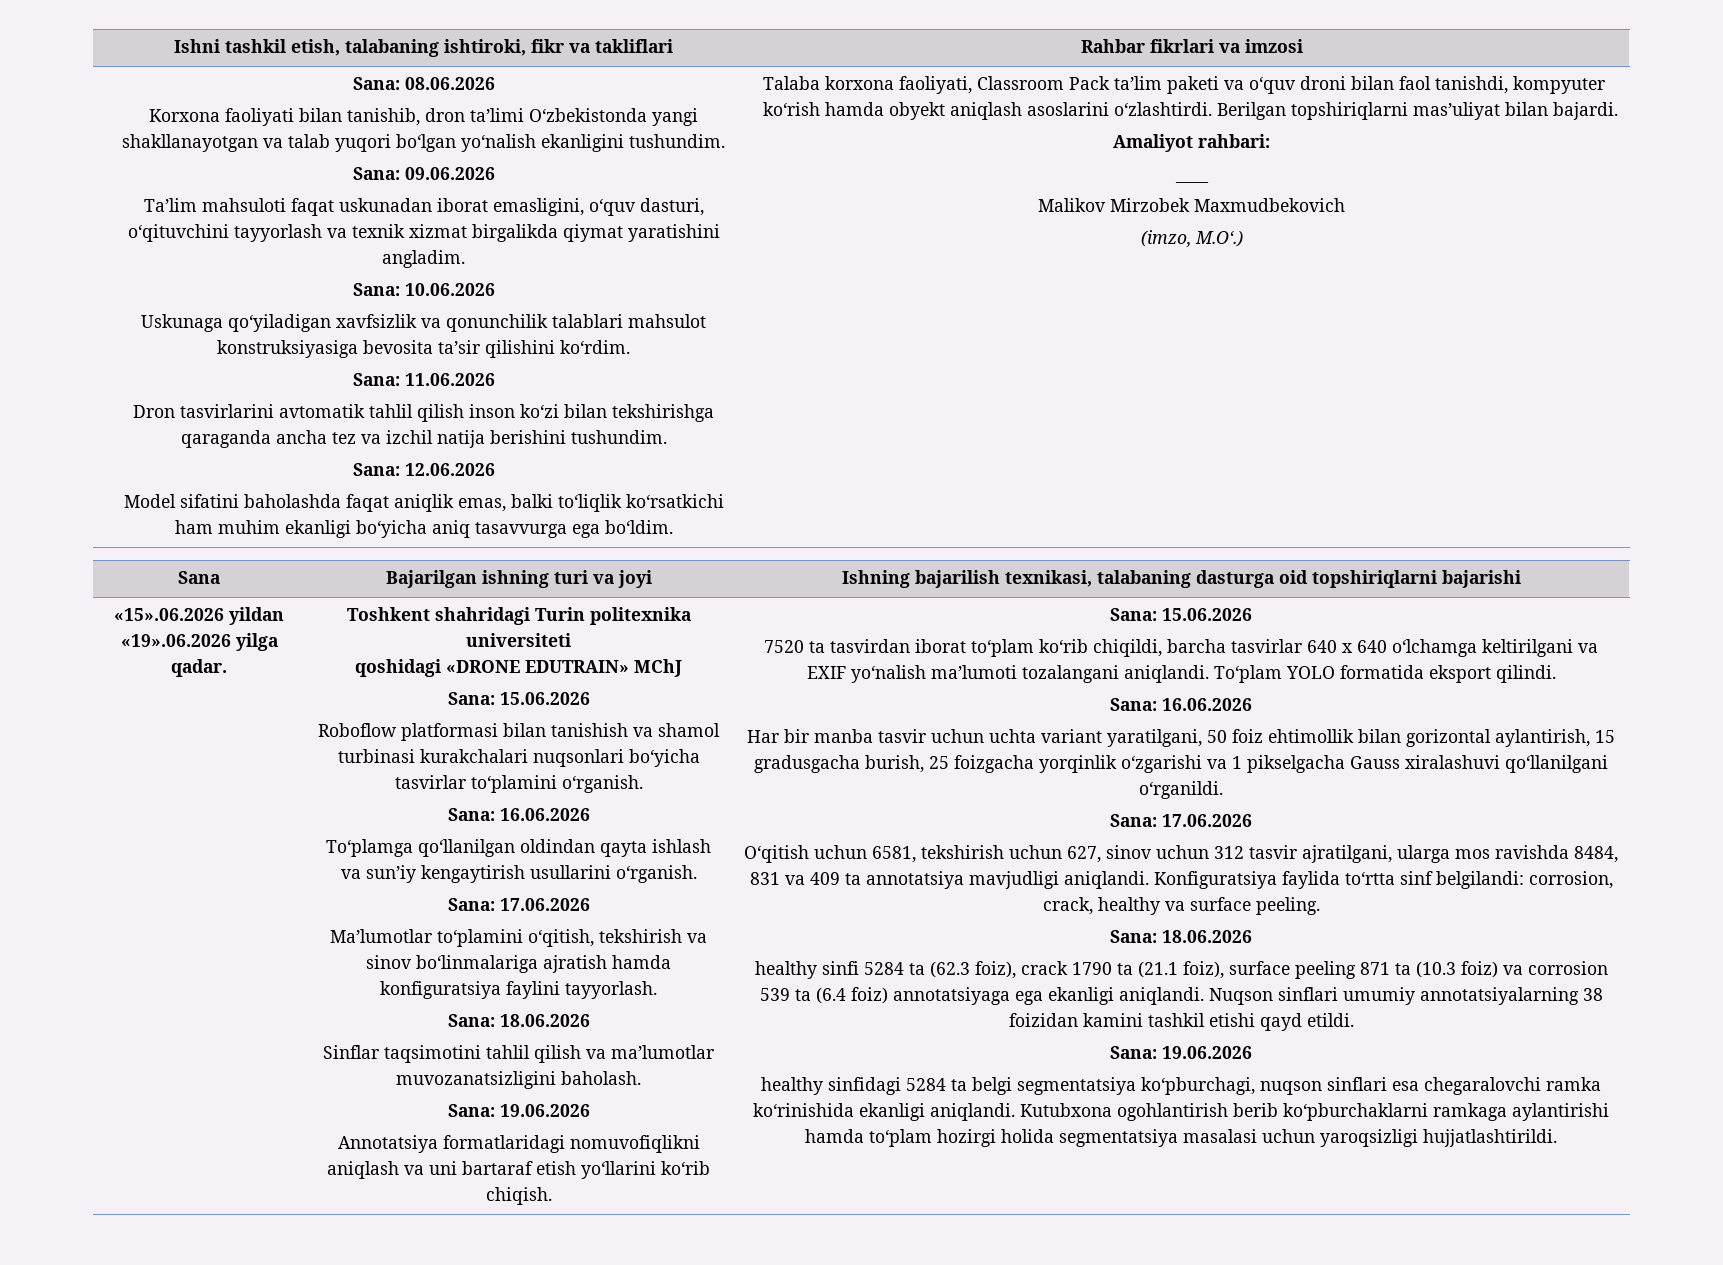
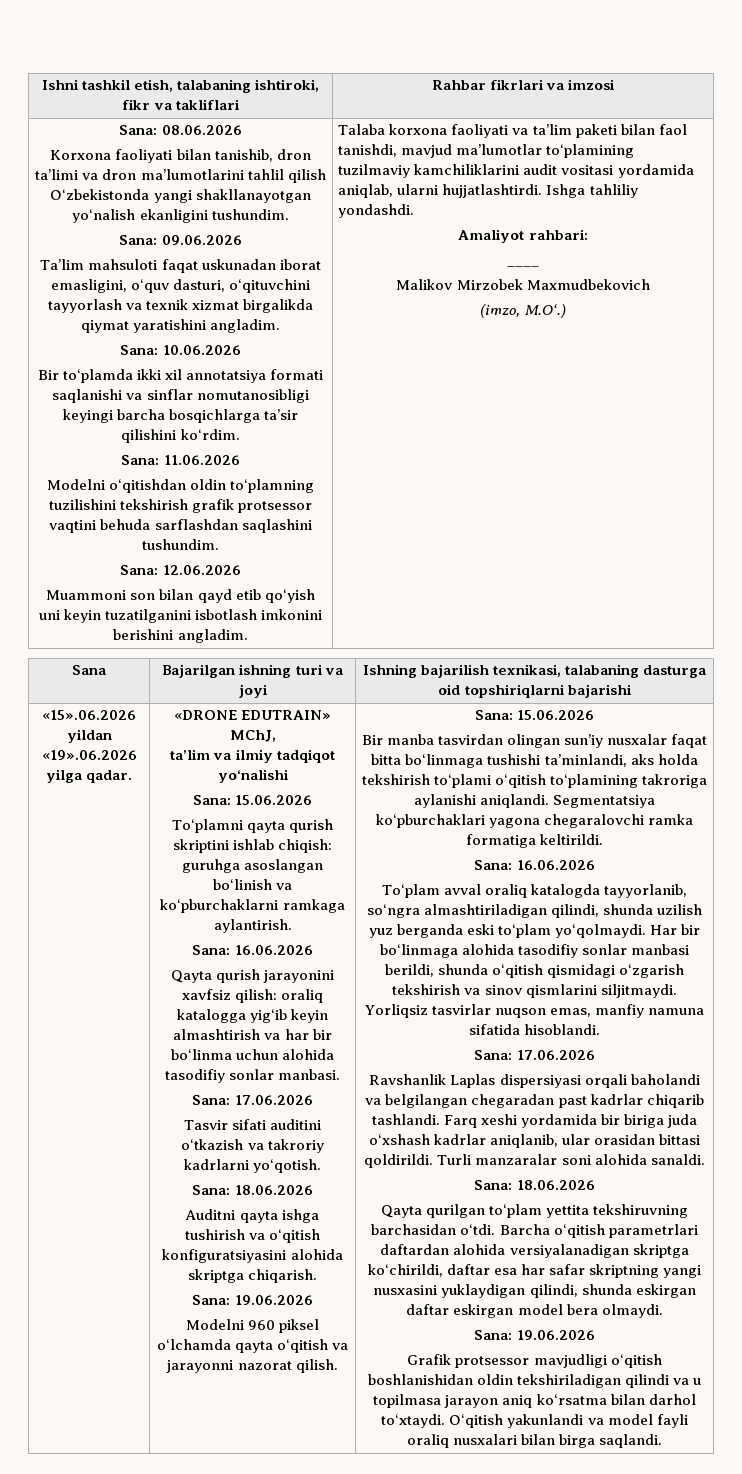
[529,108,699,126] [122,134,456,152] O‘zbekistonda yangi shakllanayotgan va talab yuqori bo‘lgan -> [82,169,326,183] [50,189,311,203] va dron ma’lumotlarini tahlil qilish O‘zbekistonda yangi shakllanayotgan
[141,314,707,332] [217,340,433,358] Uskunaga qo‘yiladigan xavfsizlik va qonunchilik talablari mahsulot konstruksiyasiga bevosita -> [37,369,324,383] [52,389,309,403] [62,409,261,423] Bir to‘plamda ikki xil annotatsiya formati saqlanishi va sinflar nomutanosibligi keyingi barcha bosqichlarga
[133,404,714,422] [180,430,667,448] [352,463,495,476] [123,494,724,512] [174,520,673,538] [763,76,1606,94] [763,102,1619,120] Dron tasvirlarini avtomatik tahlil qilish inson ko‘zi bilan tekshirishga qaraganda ancha tez va izchil natija berishini tushundim. // Sana: 12.06.2026 // Model sifatini baholashda faqat aniqlik emas, balki to‘liqlik ko‘rsatkichi ham muhim ekanligi bo‘yicha aniq tasavvurga ega bo‘ldim. | Talaba korxona faoliyati, Classroom Pack ta’lim paketi va o‘quv droni bilan faol tanishdi, kompyuter ko‘rish hamda obyekt aniqlash asoslarini o‘zlashtirdi. Berilgan topshiriqlarni mas’uliyat bilan bajardi. -> [46,479,315,493] [48,499,313,513] [49,519,312,533] [142,539,219,550] [120,565,241,575] [46,589,315,603] [38,609,323,623] [113,629,248,643] [338,124,687,138] [338,144,635,158] [338,164,694,178] [338,184,638,198] [338,204,415,218] Modelni o‘qitishdan oldin to‘plamning tuzilishini tekshirish grafik protsessor vaqtini behuda sarflashdan saqlashini tushundim. // Sana: 12.06.2026 // Muammoni son bilan qayd etib qo‘yish uni keyin tuzatilganini isbotlash imkonini berishini angladim. | Talaba korxona faoliyati va ta’lim paketi bilan faol tanishdi, mavjud ma’lumotlar to‘plamining tuzilmaviy kamchiliklarini audit vositasi yordamida aniqlab, ularni hujjatlashtirdi. Ishga tahliliy yondashdi.
[346,607,691,625] [466,633,571,647] [355,659,683,677] [447,692,590,705] [318,723,721,741] [337,749,700,767] [394,775,643,793] [447,808,590,821] [326,839,712,857] [340,865,697,883] [447,898,590,911] [330,929,708,947] [366,955,671,973] [380,981,657,999] [447,1014,590,1027] [323,1045,714,1063] [396,1071,641,1089] [447,1104,590,1117] [337,1135,700,1153] [327,1161,711,1179] [485,1187,552,1205] [1110,608,1252,621] [764,639,1598,657] [806,665,1556,683] [1110,698,1252,711] [747,729,1615,747] [754,755,1608,773] [1139,781,1223,799] [1110,814,1252,827] [744,845,1618,863] [749,871,1613,889] [1042,897,1320,915] [1110,930,1252,943] [754,961,1608,979] [759,987,1603,1005] [1008,1013,1354,1031] [1110,1046,1252,1059] [761,1077,1601,1095] [753,1103,1609,1121] [805,1129,1557,1147] Toshkent shahridagi Turin politexnika universiteti // qoshidagi «DRONE EDUTRAIN» MChJ // Sana: 15.06.2026 // Roboflow platformasi bilan tanishish va shamol turbinasi kurakchalari nuqsonlari bo‘yicha tasvirlar to‘plamini o‘rganish. // Sana: 16.06.2026 // To‘plamga qo‘llanilgan oldindan qayta ishlash va sun’iy kengaytirish usullarini o‘rganish. // Sana: 17.06.2026 // Ma’lumotlar to‘plamini o‘qitish, tekshirish va sinov bo‘linmalariga ajratish hamda konfiguratsiya faylini tayyorlash. // Sana: 18.06.2026 // Sinflar taqsimotini tahlil qilish va ma’lumotlar muvozanatsizligini baholash. // Sana: 19.06.2026 // Annotatsiya formatlaridagi nomuvofiqlikni aniqlash va uni bartaraf etish yo‘llarini ko‘rib chiqish. | Sana: 15.06.2026 // 7520 ta tasvirdan iborat to‘plam ko‘rib chiqildi, barcha tasvirlar 640 x 640 o‘lchamga keltirilgani va EXIF yo‘nalish ma’lumoti tozalangani aniqlandi. To‘plam YOLO formatida eksport qilindi. // Sana: 16.06.2026 // Har bir manba tasvir uchun uchta variant yaratilgani, 50 foiz ehtimollik bilan gorizontal aylantirish, 15 gradusgacha burish, 25 foizgacha yorqinlik o‘zgarishi va 1 pikselgacha Gauss xiralashuvi qo‘llanilgani o‘rganildi. // Sana: 17.06.2026 // O‘qitish uchun 6581, tekshirish uchun 627, sinov uchun 312 tasvir ajratilgani, ularga mos ravishda 8484, 831 va 409 ta annotatsiya mavjudligi aniqlandi. Konfiguratsiya faylida to‘rtta sinf belgilandi: corrosion, crack, healthy va surface peeling. // Sana: 18.06.2026 // healthy sinfi 5284 ta (62.3 foiz), crack 1790 ta (21.1 foiz), surface peeling 871 ta (10.3 foiz) va corrosion 539 ta (6.4 foiz) annotatsiyaga ega ekanligi aniqlandi. Nuqson sinflari umumiy annotatsiyalarning 38 foizidan kamini tashkil etishi qayd etildi. // Sana: 19.06.2026 // healthy sinfidagi 5284 ta belgi segmentatsiya ko‘pburchagi, nuqson sinflari esa chegaralovchi ramka ko‘rinishida ekanligi aniqlandi. Kutubxona ogohlantirish berib ko‘pburchaklarni ramkaga aylantirishi hamda to‘plam hozirgi holida segmentatsiya masalasi uchun yaroqsizligi hujjatlashtirildi. -> [173,710,332,720] [229,730,276,742] [170,749,335,763] [217,769,289,783] [192,795,313,805] [171,819,334,833] [172,839,333,853] [181,859,324,873] [212,879,293,890] [160,899,345,913] [213,919,292,933] [192,945,313,955] [170,969,335,983] [181,989,324,1003] [176,1009,329,1023] [173,1029,332,1040] [170,1049,335,1060] [164,1069,341,1083] [192,1095,313,1105] [183,1119,322,1130] [181,1139,324,1153] [183,1159,322,1173] [192,1185,313,1195] [185,1209,319,1223] [184,1229,321,1243] [162,1249,343,1263] [187,1269,318,1283] [192,1295,313,1305] [185,1319,320,1333] [156,1339,349,1353] [166,1359,338,1373] [474,710,595,720] [361,734,708,748] [371,754,698,768] [361,774,708,788] [413,794,656,808] [375,814,694,828] [465,834,604,848] [474,860,595,870] [381,884,688,898] [366,904,703,918] [368,924,701,938] [379,944,690,958] [384,964,685,978] [392,984,677,998] [364,1004,705,1018] [468,1024,601,1035] [474,1050,595,1060] [369,1074,700,1088] [365,1094,704,1108] [371,1114,698,1128] [368,1134,701,1148] [364,1154,705,1168] [474,1180,595,1190] [380,1204,689,1218] [371,1224,698,1238] [380,1244,689,1258] [367,1264,702,1278] [373,1284,696,1298] [406,1304,663,1318] [474,1330,595,1340] [407,1354,662,1368] [367,1374,702,1388] [373,1394,696,1408] [381,1414,688,1428] [406,1434,663,1448] «DRONE EDUTRAIN» MChJ, // ta’lim va ilmiy tadqiqot yo‘nalishi // Sana: 15.06.2026 // To‘plamni qayta qurish skriptini ishlab chiqish: guruhga asoslangan bo‘linish va ko‘pburchaklarni ramkaga aylantirish. // Sana: 16.06.2026 // Qayta qurish jarayonini xavfsiz qilish: oraliq katalogga yig‘ib keyin almashtirish va har bir bo‘linma uchun alohida tasodifiy sonlar manbasi. // Sana: 17.06.2026 // Tasvir sifati auditini o‘tkazish va takroriy kadrlarni yo‘qotish. // Sana: 18.06.2026 // Auditni qayta ishga tushirish va o‘qitish konfiguratsiyasini alohida skriptga chiqarish. // Sana: 19.06.2026 // Modelni 960 piksel o‘lchamda qayta o‘qitish va jarayonni nazorat qilish. | Sana: 15.06.2026 // Bir manba tasvirdan olingan sun’iy nusxalar faqat bitta bo‘linmaga tushishi ta’minlandi, aks holda tekshirish to‘plami o‘qitish to‘plamining takroriga aylanishi aniqlandi. Segmentatsiya ko‘pburchaklari yagona chegaralovchi ramka formatiga keltirildi. // Sana: 16.06.2026 // To‘plam avval oraliq katalogda tayyorlanib, so‘ngra almashtiriladigan qilindi, shunda uzilish yuz berganda eski to‘plam yo‘qolmaydi. Har bir bo‘linmaga alohida tasodifiy sonlar manbasi berildi, shunda o‘qitish qismidagi o‘zgarish tekshirish va sinov qismlarini siljitmaydi. Yorliqsiz tasvirlar nuqson emas, manfiy namuna sifatida hisoblandi. // Sana: 17.06.2026 // Ravshanlik Laplas dispersiyasi orqali baholandi va belgilangan chegaradan past kadrlar chiqarib tashlandi. Farq xeshi yordamida bir biriga juda o‘xshash kadrlar aniqlanib, ular orasidan bittasi qoldirildi. Turli manzaralar soni alohida sanaldi. // Sana: 18.06.2026 // Qayta qurilgan to‘plam yettita tekshiruvning barchasidan o‘tdi. Barcha o‘qitish parametrlari daftardan alohida versiyalanadigan skriptga ko‘chirildi, daftar esa har safar skriptning yangi nusxasini yuklaydigan qilindi, shunda eskirgan daftar eskirgan model bera olmaydi. // Sana: 19.06.2026 // Grafik protsessor mavjudligi o‘qitish boshlanishidan oldin tekshiriladigan qilindi va u topilmasa jarayon aniq ko‘rsatma bilan darhol to‘xtaydi. O‘qitish yakunlandi va model fayli oraliq nusxalari bilan birga saqlandi.

